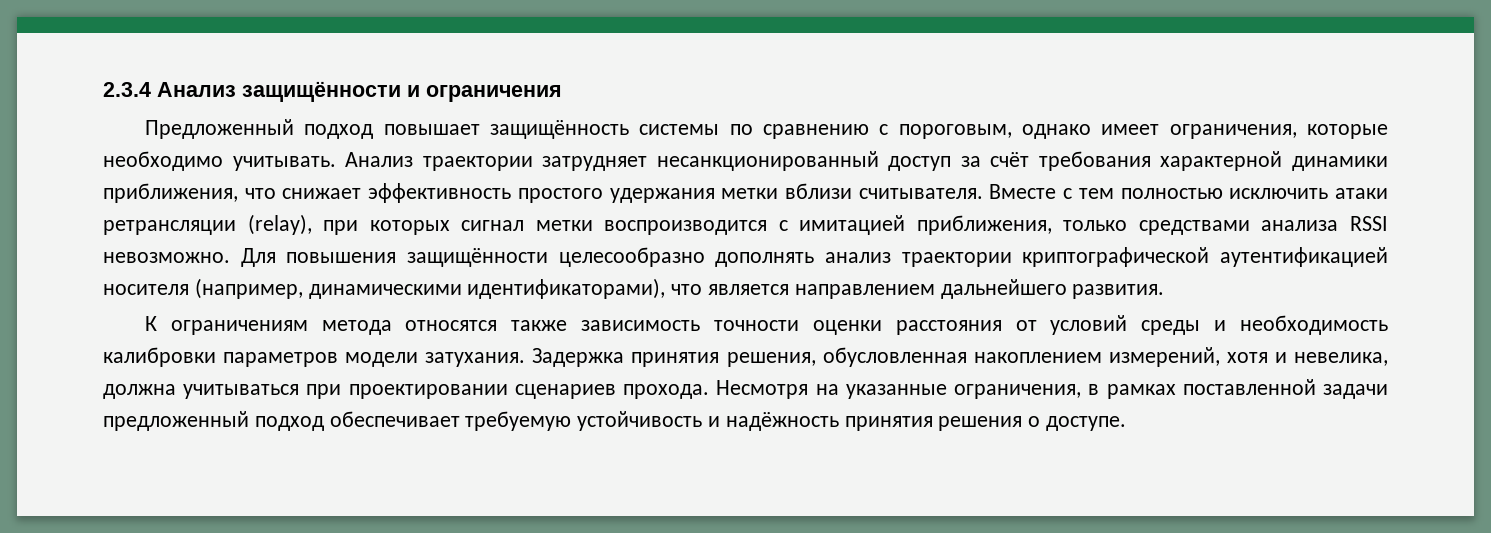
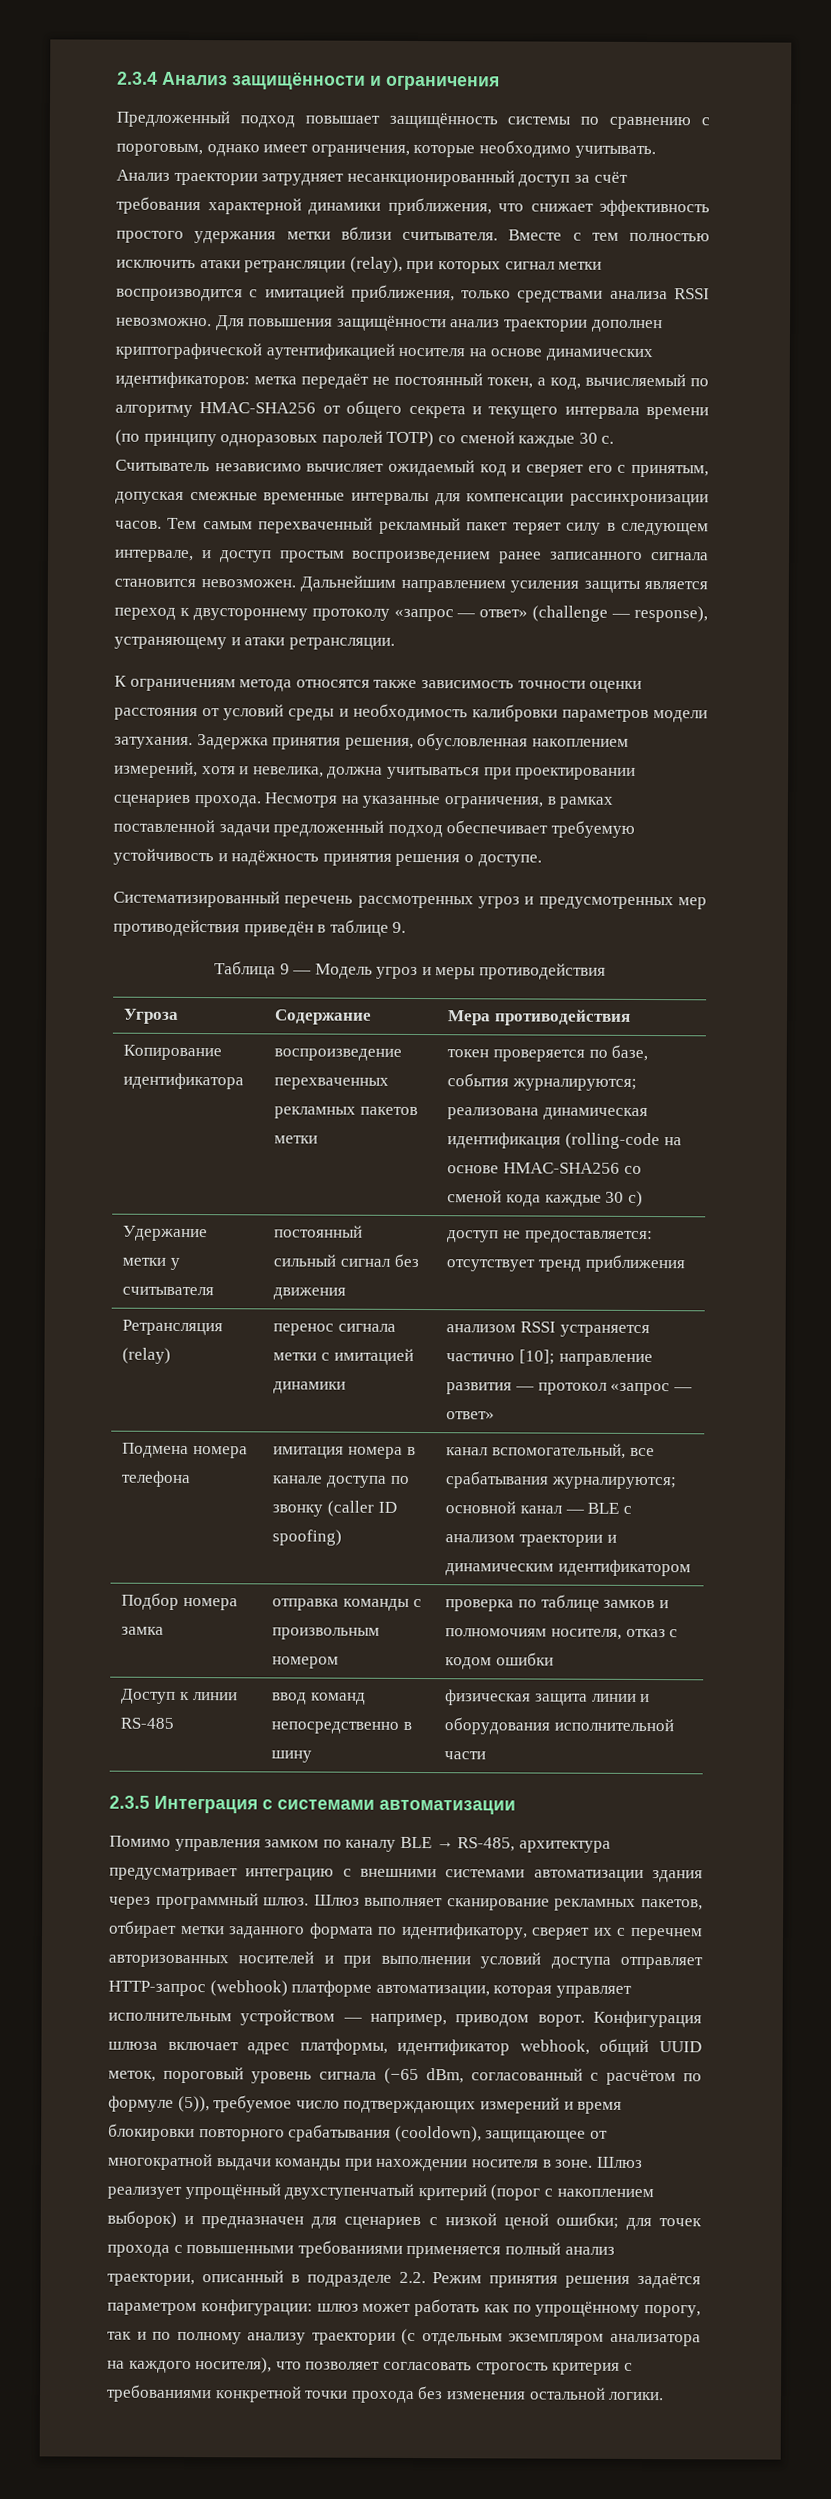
[558,247,815,267] целесообразно дополнять -> (447, 323) none
(1012, 259) none -> [591,319,663,333] дополнен
[194,278,1165,299] (например, динамическими идентификаторами), что является направлением дальнейшего развития. -> [468,348,653,362] [115,371,709,390] [115,400,709,420] [115,429,615,448] [115,459,710,478] [115,491,710,507] [115,517,709,536] [114,549,709,564] [114,575,708,593] [114,605,708,623] [114,636,395,650] на основе динамических идентификаторов: метка передаёт не постоянный токен, а код, вычисляемый по алгоритму HMAC-SHA256 от общего секрета и текущего интервала времени (по принципу одноразовых паролей TOTP) со сменой каждые 30 с. Считыватель независимо вычисляет ожидаемый код и сверяет его с принятым, допуская смежные временные интервалы для компенсации рассинхронизации часов. Тем самым перехваченный рекламный пакет теряет силу в следующем интервале, и доступ простым воспроизведением ранее записанного сигнала становится невозможен. Дальнейшим направлением усиления защиты является переход к двустороннему протоколу «запрос — ответ» (challenge — response), устраняющему и атаки ретрансляции.
(1127, 423) none -> [113,890,707,910] [113,919,407,937] [213,961,607,980] [123,1008,180,1024] [274,1009,373,1025] [447,1009,632,1026] [123,1044,223,1061] [123,1072,245,1090] [274,1048,403,1061] [274,1077,390,1090] [274,1106,419,1119] [274,1135,319,1144] [447,1044,649,1062] [447,1073,638,1091] [447,1107,649,1121] [447,1132,682,1150] [447,1162,642,1174] [447,1190,643,1207] [123,1225,209,1242] [122,1257,181,1270] [122,1286,215,1296] [274,1225,364,1238] [273,1253,419,1268] [273,1287,347,1300] [447,1230,653,1244] [446,1254,685,1273] [122,1319,224,1336] [122,1347,172,1364] [273,1323,397,1336] [273,1348,414,1365] [273,1381,347,1394] [446,1321,650,1338] [446,1349,653,1367] [446,1382,693,1396] [446,1411,496,1420] [122,1442,249,1459] [121,1470,192,1488] [273,1446,416,1459] [272,1475,410,1488] [272,1500,397,1517] [272,1529,343,1546] [446,1443,655,1459] [445,1471,678,1490] [445,1501,632,1514] [445,1534,617,1547] [445,1559,692,1577] [121,1592,239,1611] [121,1626,165,1635] [272,1598,422,1611] [272,1627,381,1640] [272,1656,340,1669] [445,1594,669,1612] [445,1628,679,1640] [445,1652,555,1670] [121,1688,238,1704] [120,1717,175,1729] [272,1692,367,1705] [271,1721,413,1734] [271,1750,313,1763] [445,1689,651,1706] [444,1717,675,1735] [444,1751,487,1760] [109,1795,516,1815] [109,1835,611,1853] [109,1867,703,1883] [109,1892,703,1911] [108,1920,703,1941] [108,1951,703,1970] [108,1980,632,1998] [108,2009,702,2028] [108,2038,702,2057] [108,2066,702,2086] [108,2095,623,2114] [108,2123,608,2143] [107,2153,643,2172] [107,2183,654,2201] [107,2210,703,2231] [107,2240,615,2259] [107,2270,701,2289] [107,2299,701,2318] [107,2328,701,2347] [107,2357,633,2375] [106,2384,665,2404] // Систематизированный перечень рассмотренных угроз и предусмотренных мер противодействия приведён в таблице 9. // Таблица 9 — Модель угроз и меры противодействия // Угроза | Содержание | Мера противодействия // Копирование идентификатора | воспроизведение перехваченных рекламных пакетов метки | токен проверяется по базе, события журналируются; реализована динамическая идентификация (rolling-code на основе HMAC-SHA256 со сменой кода каждые 30 с) // Удержание метки у считывателя | постоянный сильный сигнал без движения | доступ не предоставляется: отсутствует тренд приближения // Ретрансляция (relay) | перенос сигнала метки с имитацией динамики | анализом RSSI устраняется частично [10]; направление развития — протокол «запрос — ответ» // Подмена номера телефона | имитация номера в канале доступа по звонку (caller ID spoofing) | канал вспомогательный, все срабатывания журналируются; основной канал — BLE с анализом траектории и динамическим идентификатором // Подбор номера замка | отправка команды с произвольным номером | проверка по таблице замков и полномочиям носителя, отказ с кодом ошибки // Доступ к линии RS-485 | ввод команд непосредственно в шину | физическая защита линии и оборудования исполнительной части // 2.3.5 Интеграция с системами автоматизации // Помимо управления замком по каналу BLE → RS-485, архитектура предусматривает интеграцию с внешними системами автоматизации здания через программный шлюз. Шлюз выполняет сканирование рекламных пакетов, отбирает метки заданного формата по идентификатору, сверяет их с перечнем авторизованных носителей и при выполнении условий доступа отправляет HTTP-запрос (webhook) платформе автоматизации, которая управляет исполнительным устройством — например, приводом ворот. Конфигурация шлюза включает адрес платформы, идентификатор webhook, общий UUID меток, пороговый уровень сигнала (−65 dBm, согласованный с расчётом по формуле (5)), требуемое число подтверждающих измерений и время блокировки повторного срабатывания (cooldown), защищающее от многократной выдачи команды при нахождении носителя в зоне. Шлюз реализует упрощённый двухступенчатый критерий (порог с накоплением выборок) и предназначен для сценариев с низкой ценой ошибки; для точек прохода с повышенными требованиями применяется полный анализ траектории, описанный в подразделе 2.2. Режим принятия решения задаётся параметром конфигурации: шлюз может работать как по упрощённому порогу, так и по полному анализу траектории (с отдельным экземпляром анализатора на каждого носителя), что позволяет согласовать строгость критерия с требованиями конкретной точки прохода без изменения остальной логики.

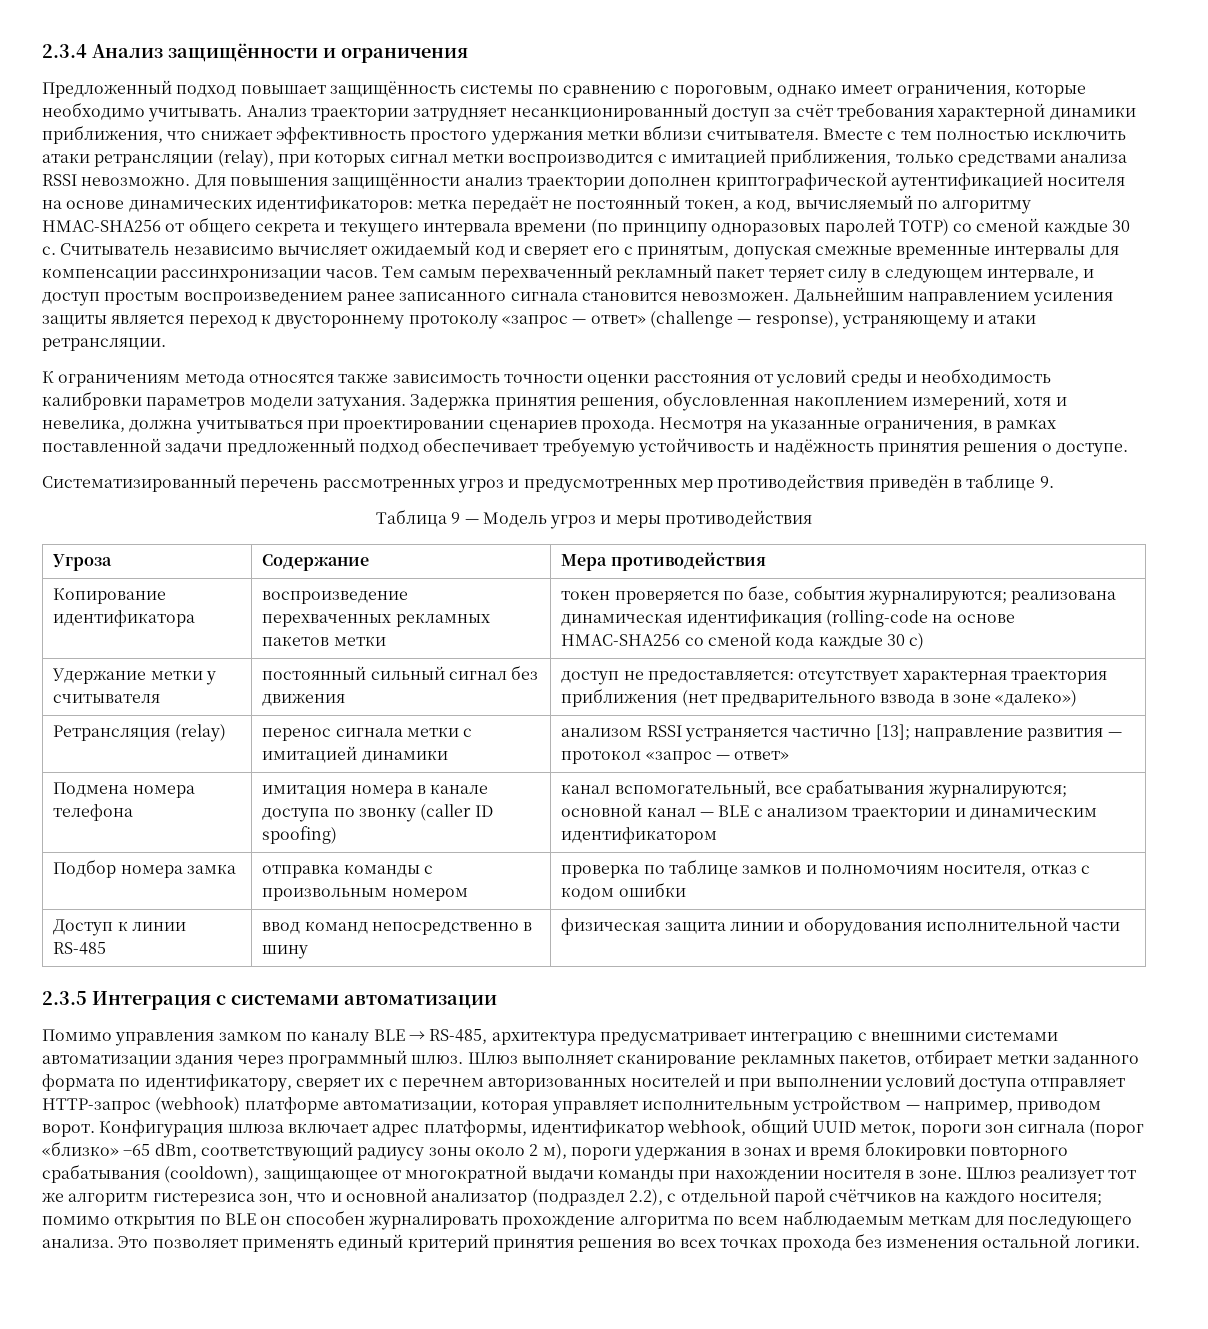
[538,1259,582,1272] тренд -> [902,670,1108,684] характерная траектория
(685, 1263) none -> [681,690,1078,707] (нет предварительного взвода в зоне «далеко»)
[519,1349,556,1365] [10]; -> [875,724,910,740] [13];
[163,2066,702,2086] [108,2095,560,2114] пороговый уровень сигнала (−65 dBm, согласованный с расчётом по формуле (5)), требуемое число подтверждающих измерений -> [920,1120,1145,1137] [42,1141,791,1161] пороги зон сигнала (порог «близко» −65 dBm, соответствующий радиусу зоны около 2 м), пороги удержания в зонах
[184,2183,654,2201] [107,2210,703,2231] [107,2240,615,2259] [107,2270,701,2289] [107,2299,701,2318] [107,2328,701,2347] [107,2357,633,2375] [106,2384,349,2403] упрощённый двухступенчатый критерий (порог с накоплением выборок) и предназначен для сценариев с низкой ценой ошибки; для точек прохода с повышенными требованиями применяется полный анализ траектории, описанный в подразделе 2.2. Режим принятия решения задаётся параметром конфигурации: шлюз может работать как по упрощённому порогу, так и по полному анализу траектории (с отдельным экземпляром анализатора на каждого носителя), что позволяет согласовать строгость критерия с требованиями конкретной точки -> [1108,1170,1137,1179] [42,1188,1103,1206] [42,1210,1133,1230] [42,1234,778,1252] тот же алгоритм гистерезиса зон, что и основной анализатор (подраздел 2.2), с отдельной парой счётчиков на каждого носителя; помимо открытия по BLE он способен журналировать прохождение алгоритма по всем наблюдаемым меткам для последующего анализа. Это позволяет применять единый критерий принятия решения во всех точках

